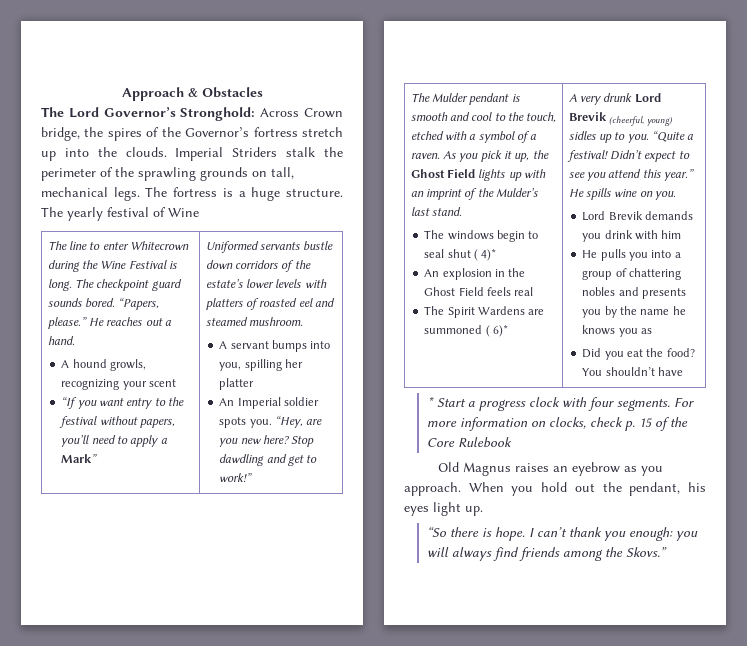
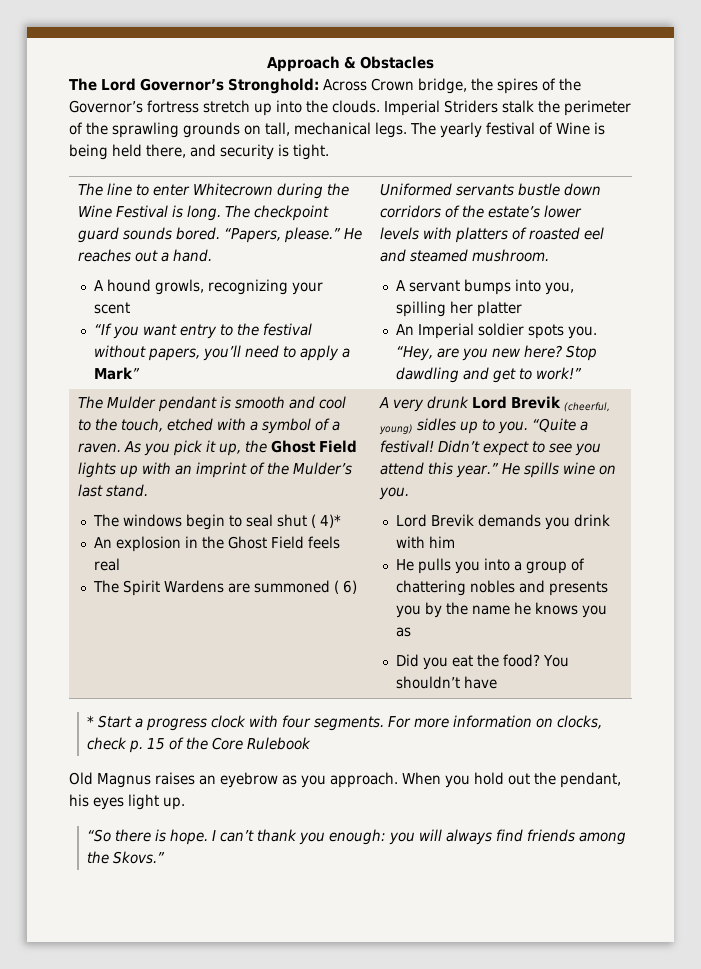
[173,187,343,201] [41,207,199,221] fortress is a huge structure. The yearly festival of Wine -> [440,122,605,138] [69,144,329,160] yearly festival of Wine is being held there, and security is tight.
[493,325,509,337] 6)* -> [343,580,358,594] 6)

